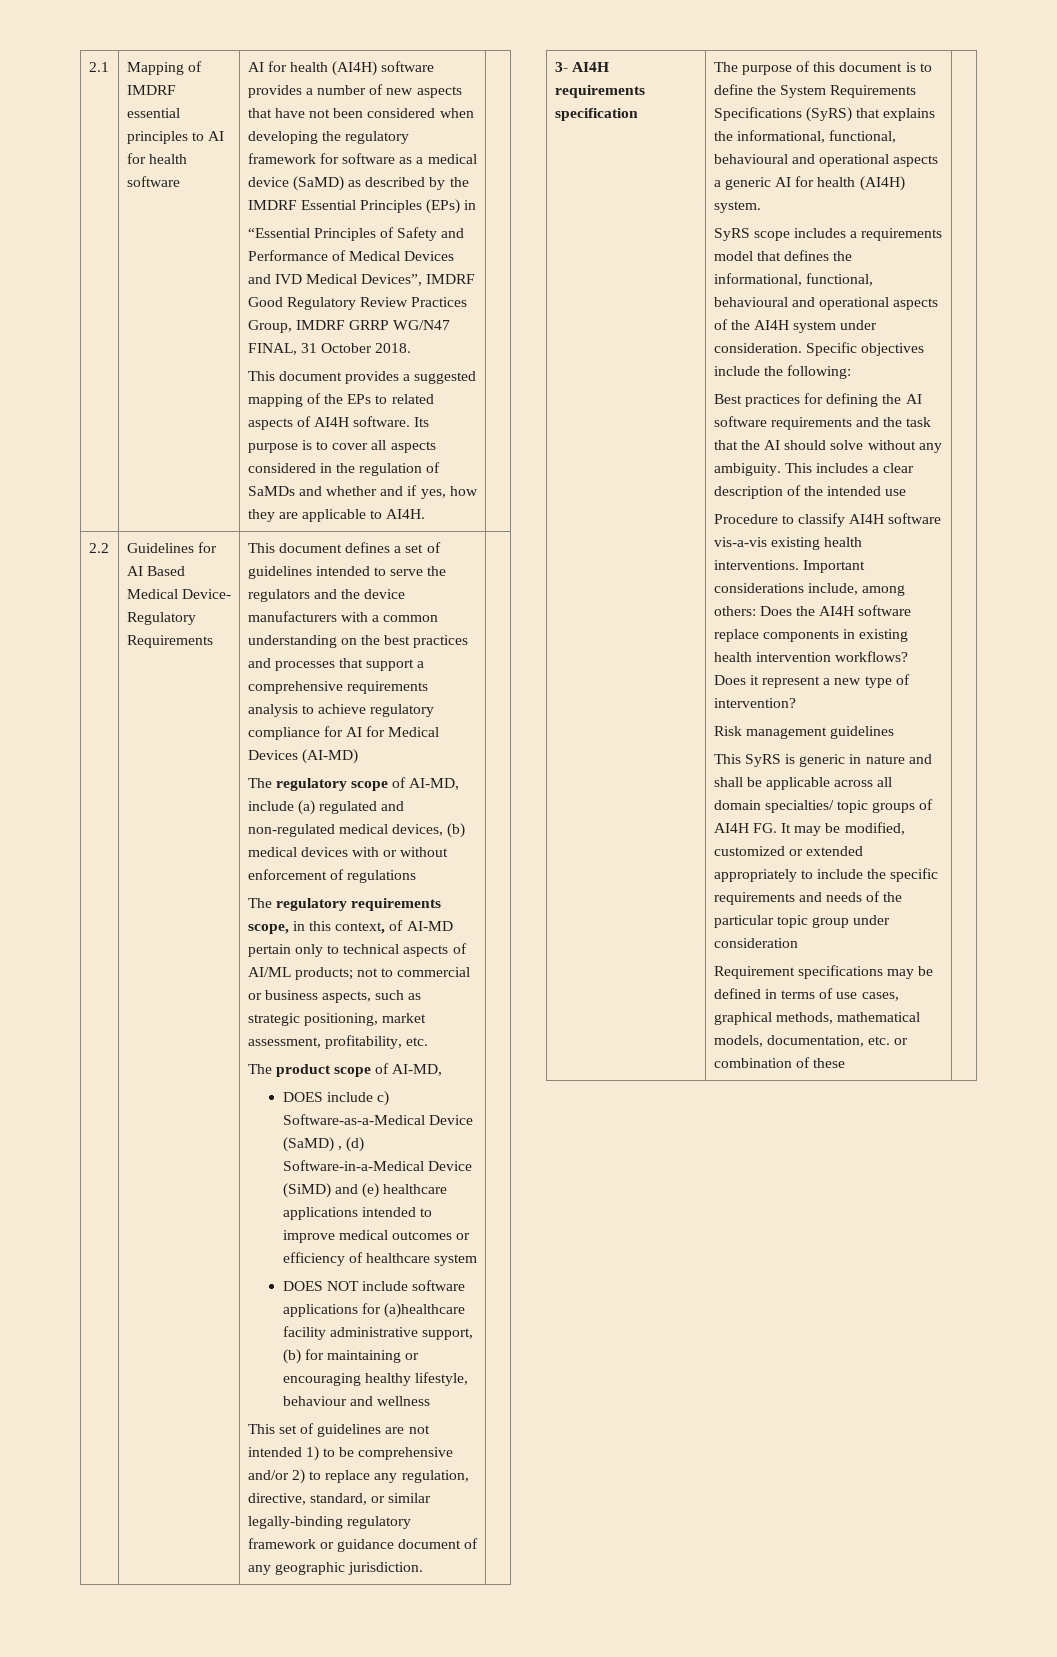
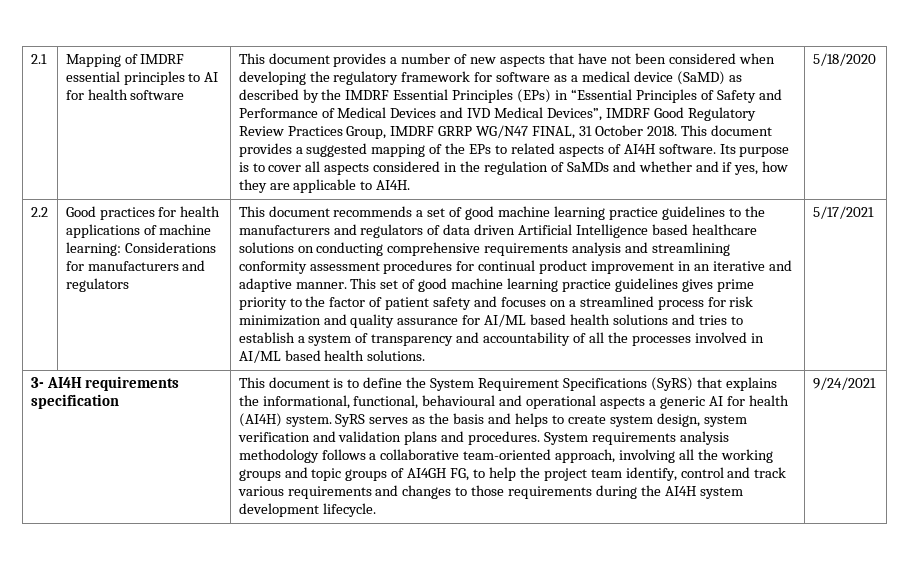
[247,61,435,76] AI for health (AI4H) software -> [238,53,330,64] This document
(477, 205) // -> (569, 95) none
(412, 348) // -> (677, 131) none
(426, 514) none -> [812,53,876,66] 5/18/2020
[126,542,217,553] [126,566,185,576] [126,589,231,599] [126,612,196,625] [126,635,213,648] [247,542,390,553] Guidelines for AI Based Medical Device- Regulatory Requirements | This document defines -> [65,206,221,220] [65,224,212,238] [65,242,216,256] [65,260,206,271] [65,278,129,292] [238,206,413,217] Good practices for health applications of machine learning: Considerations for manufacturers and regulators | This document recommends
[247,566,447,579] [247,589,406,602] [247,611,439,622] [247,635,469,648] [247,658,425,671] [247,681,428,694] [247,704,435,717] [247,726,440,740] [247,749,358,764] [247,777,460,791] [247,800,405,815] [247,823,466,838] [247,847,449,857] [247,869,416,883] [247,898,441,911] [247,920,453,934] [247,943,467,957] [247,967,471,980] [247,990,422,1003] [247,1013,426,1026] [247,1035,428,1049] [247,1063,443,1077] [282,1091,390,1106] [282,1114,473,1125] [282,1137,365,1152] [282,1160,472,1171] [282,1183,448,1198] [282,1207,433,1220] [282,1230,471,1243] [282,1252,478,1266] [282,1280,466,1291] [282,1303,466,1318] [282,1326,474,1340] [282,1349,420,1364] [282,1372,469,1386] [282,1396,431,1406] [247,1423,430,1437] [247,1446,454,1461] [247,1469,469,1484] [247,1493,432,1505] [247,1516,411,1529] [247,1538,479,1552] [247,1562,423,1575] guidelines intended to serve the regulators and the device manufacturers with a common understanding on the best practices and processes that support a comprehensive requirements analysis to achieve regulatory compliance for AI for Medical Devices (AI-MD) // The regulatory scope of AI-MD, include (a) regulated and non-regulated medical devices, (b) medical devices with or without enforcement of regulations // The regulatory requirements scope, in this context, of AI-MD pertain only to technical aspects of AI/ML products; not to commercial or business aspects, such as strategic positioning, market assessment, profitability, etc. // The product scope of AI-MD, // DOES include c) Software-as-a-Medical Device (SaMD) , (d) Software-in-a-Medical Device (SiMD) and (e) healthcare applications intended to improve medical outcomes or efficiency of healthcare system // DOES NOT include software applications for (a)healthcare facility administrative support, (b) for maintaining or encouraging healthy lifestyle, behaviour and wellness // This set of guidelines are not intended 1) to be comprehensive and/or 2) to replace any regulation, directive, standard, or similar legally-binding regulatory framework or guidance document of any geographic jurisdiction. | -> [465,206,765,220] [238,224,757,238] [238,242,731,256] [238,260,792,274] [238,278,754,292] [238,296,754,310] [238,314,743,328] [238,332,764,346] [238,350,426,363] [812,206,874,219] good machine learning practice guidelines to the manufacturers and regulators of data driven Artificial Intelligence based healthcare solutions on conducting comprehensive requirements analysis and streamlining conformity assessment procedures for continual product improvement in an iterative and adaptive manner. This set of good machine learning practice guidelines gives prime priority to the factor of patient safety and focuses on a streamlined process for risk minimization and quality assurance for AI/ML based health solutions and tries to establish a system of transparency and accountability of all the processes involved in AI/ML based health solutions. | 5/17/2021
[713,61,836,75] The purpose of this -> [238,377,265,388] This
[830,85,917,98] Requirements -> [478,378,560,391] Requirement
[713,228,943,241] [713,250,853,261] [713,273,873,286] [713,297,939,310] [713,319,878,333] [713,342,924,356] [713,365,851,379] [713,393,922,407] [713,416,932,430] [713,440,942,453] [713,463,915,476] [713,485,907,499] [713,513,942,527] [713,537,862,550] [713,560,865,573] [713,583,905,596] [713,605,912,616] [713,629,909,642] [713,651,908,662] [713,674,910,688] [713,698,796,708] [713,726,894,739] [713,754,932,767] [713,777,893,790] [713,799,934,813] [713,822,905,836] [713,846,863,856] [713,868,939,882] [713,891,903,905] [713,915,891,928] [713,938,798,948] [713,965,934,979] [713,988,899,1001] [713,1012,920,1025] [713,1035,909,1047] [713,1057,845,1068] // SyRS scope includes a requirements model that defines the informational, functional, behavioural and operational aspects of the AI4H system under consideration. Specific objectives include the following: // Best practices for defining the AI software requirements and the task that the AI should solve without any ambiguity. This includes a clear description of the intended use // Procedure to classify AI4H software vis-a-vis existing health interventions. Important considerations include, among others: Does the AI4H software replace components in existing health intervention workflows? Does it represent a new type of intervention? // Risk management guidelines // This SyRS is generic in nature and shall be applicable across all domain specialties/ topic groups of AI4H FG. It may be modified, customized or extended appropriately to include the specific requirements and needs of the particular topic group under consideration // Requirement specifications may be defined in terms of use cases, graphical methods, mathematical models, documentation, etc. or combination of these | -> [335,413,747,427] [237,431,729,445] [238,449,773,463] [238,467,787,481] [237,485,743,499] [238,503,376,517] [812,377,876,390] SyRS serves as the basis and helps to create system design, system verification and validation plans and procedures. System requirements analysis methodology follows a collaborative team-oriented approach, involving all the working groups and topic groups of AI4GH FG, to help the project team identify, control and track various requirements and changes to those requirements during the AI4H system development lifecycle. | 9/24/2021

